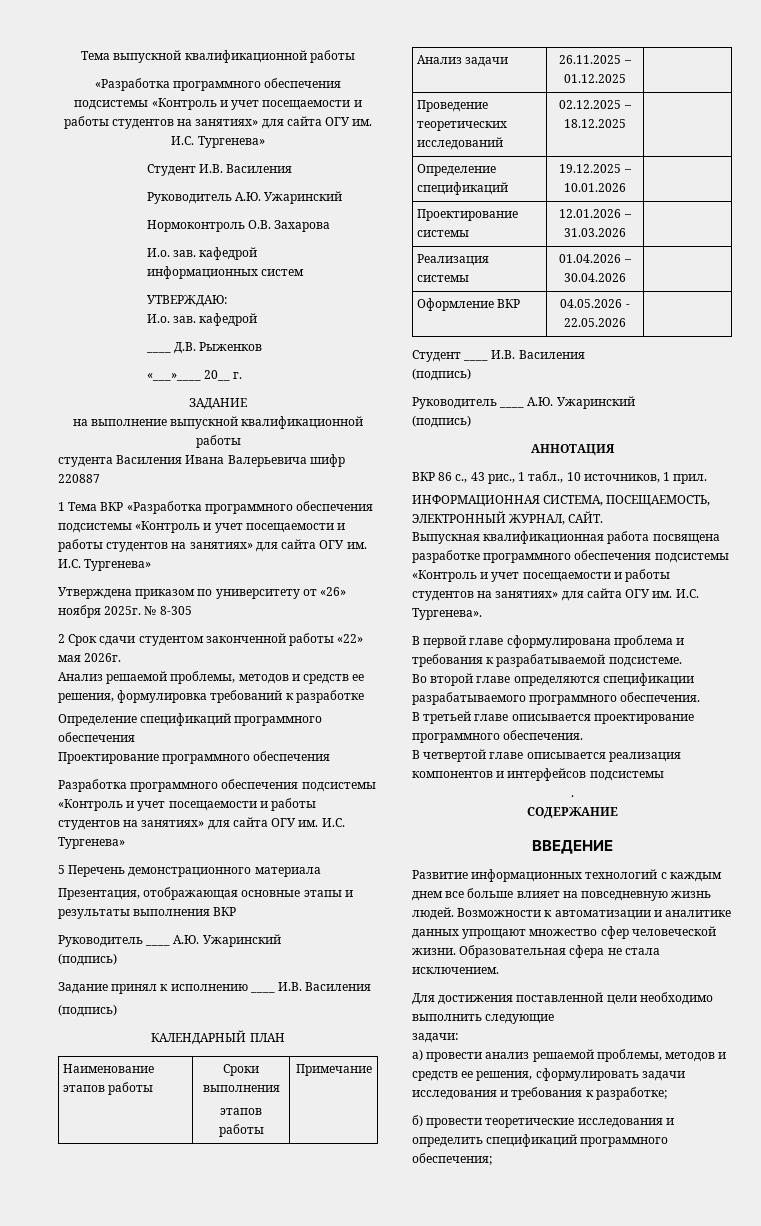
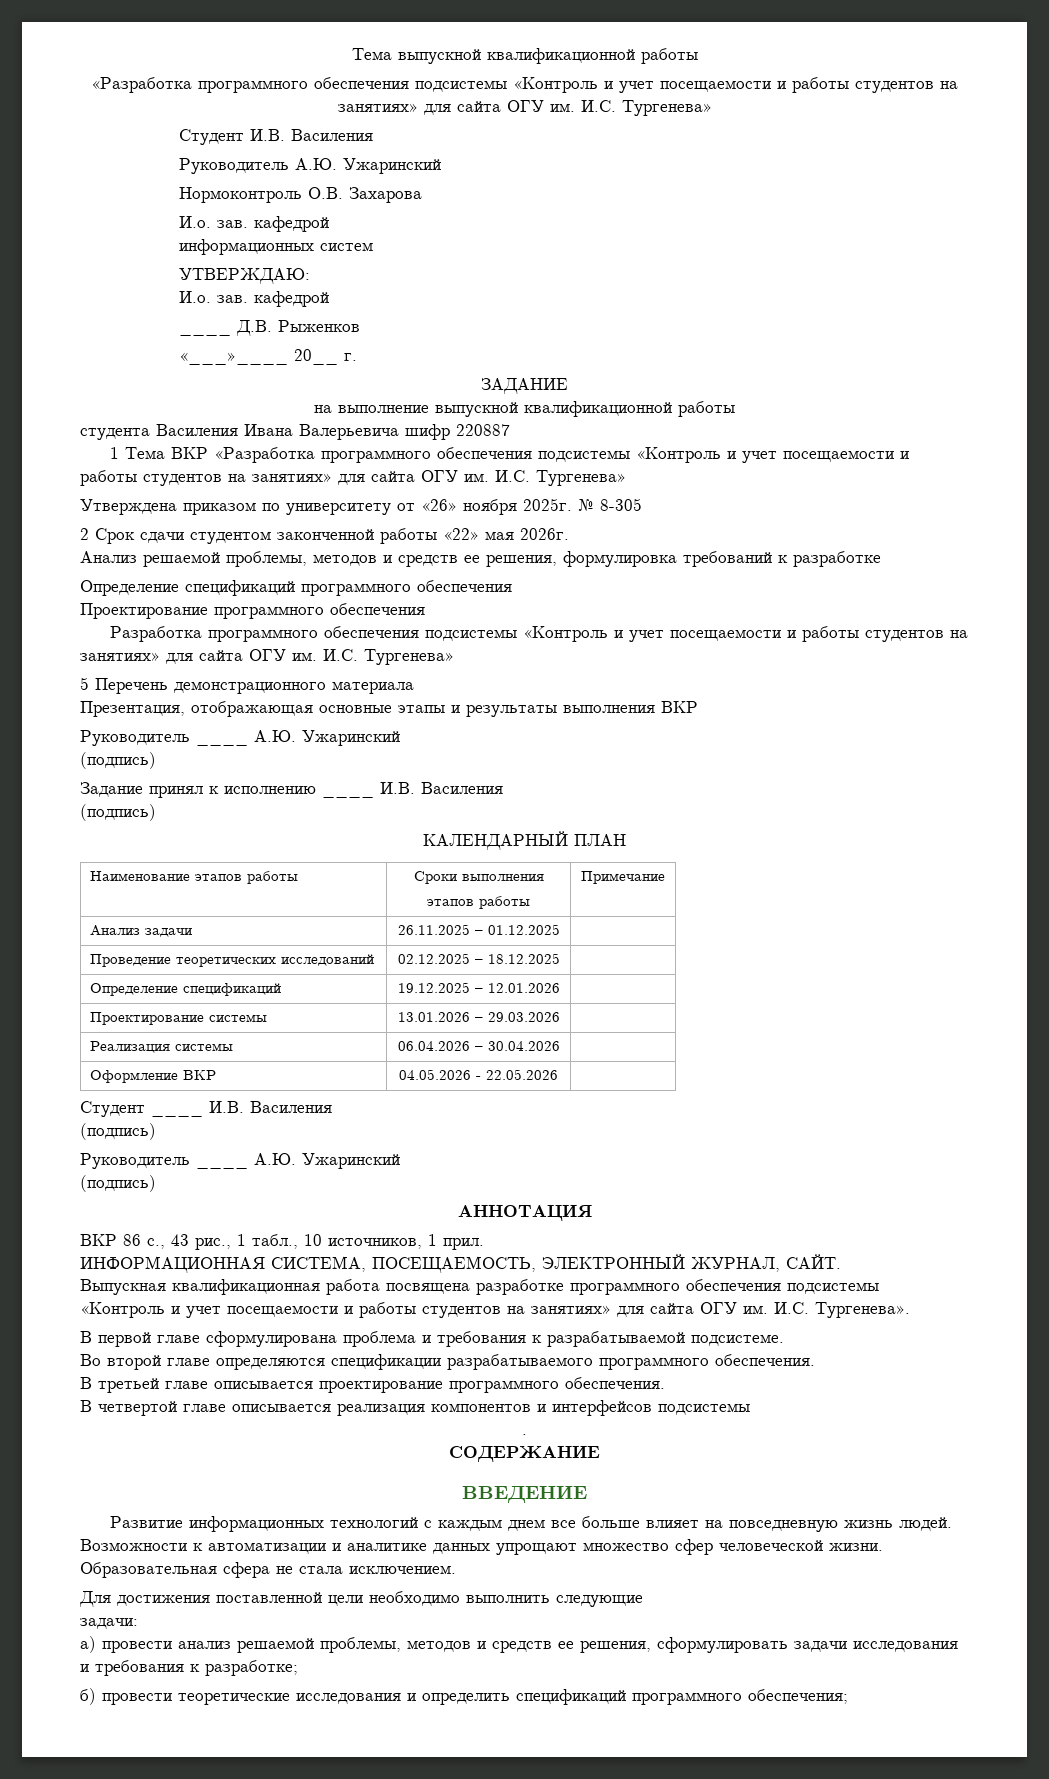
[564,183,626,192] 10.01.2026 -> [487,983,560,993] 12.01.2026
[559,209,632,218] [564,228,626,237] 12.01.2026 – 31.03.2026 -> [397,1012,560,1022] 13.01.2026 – 29.03.2026
[559,254,622,263] 01.04.2026 -> [397,1041,470,1051] 06.04.2026

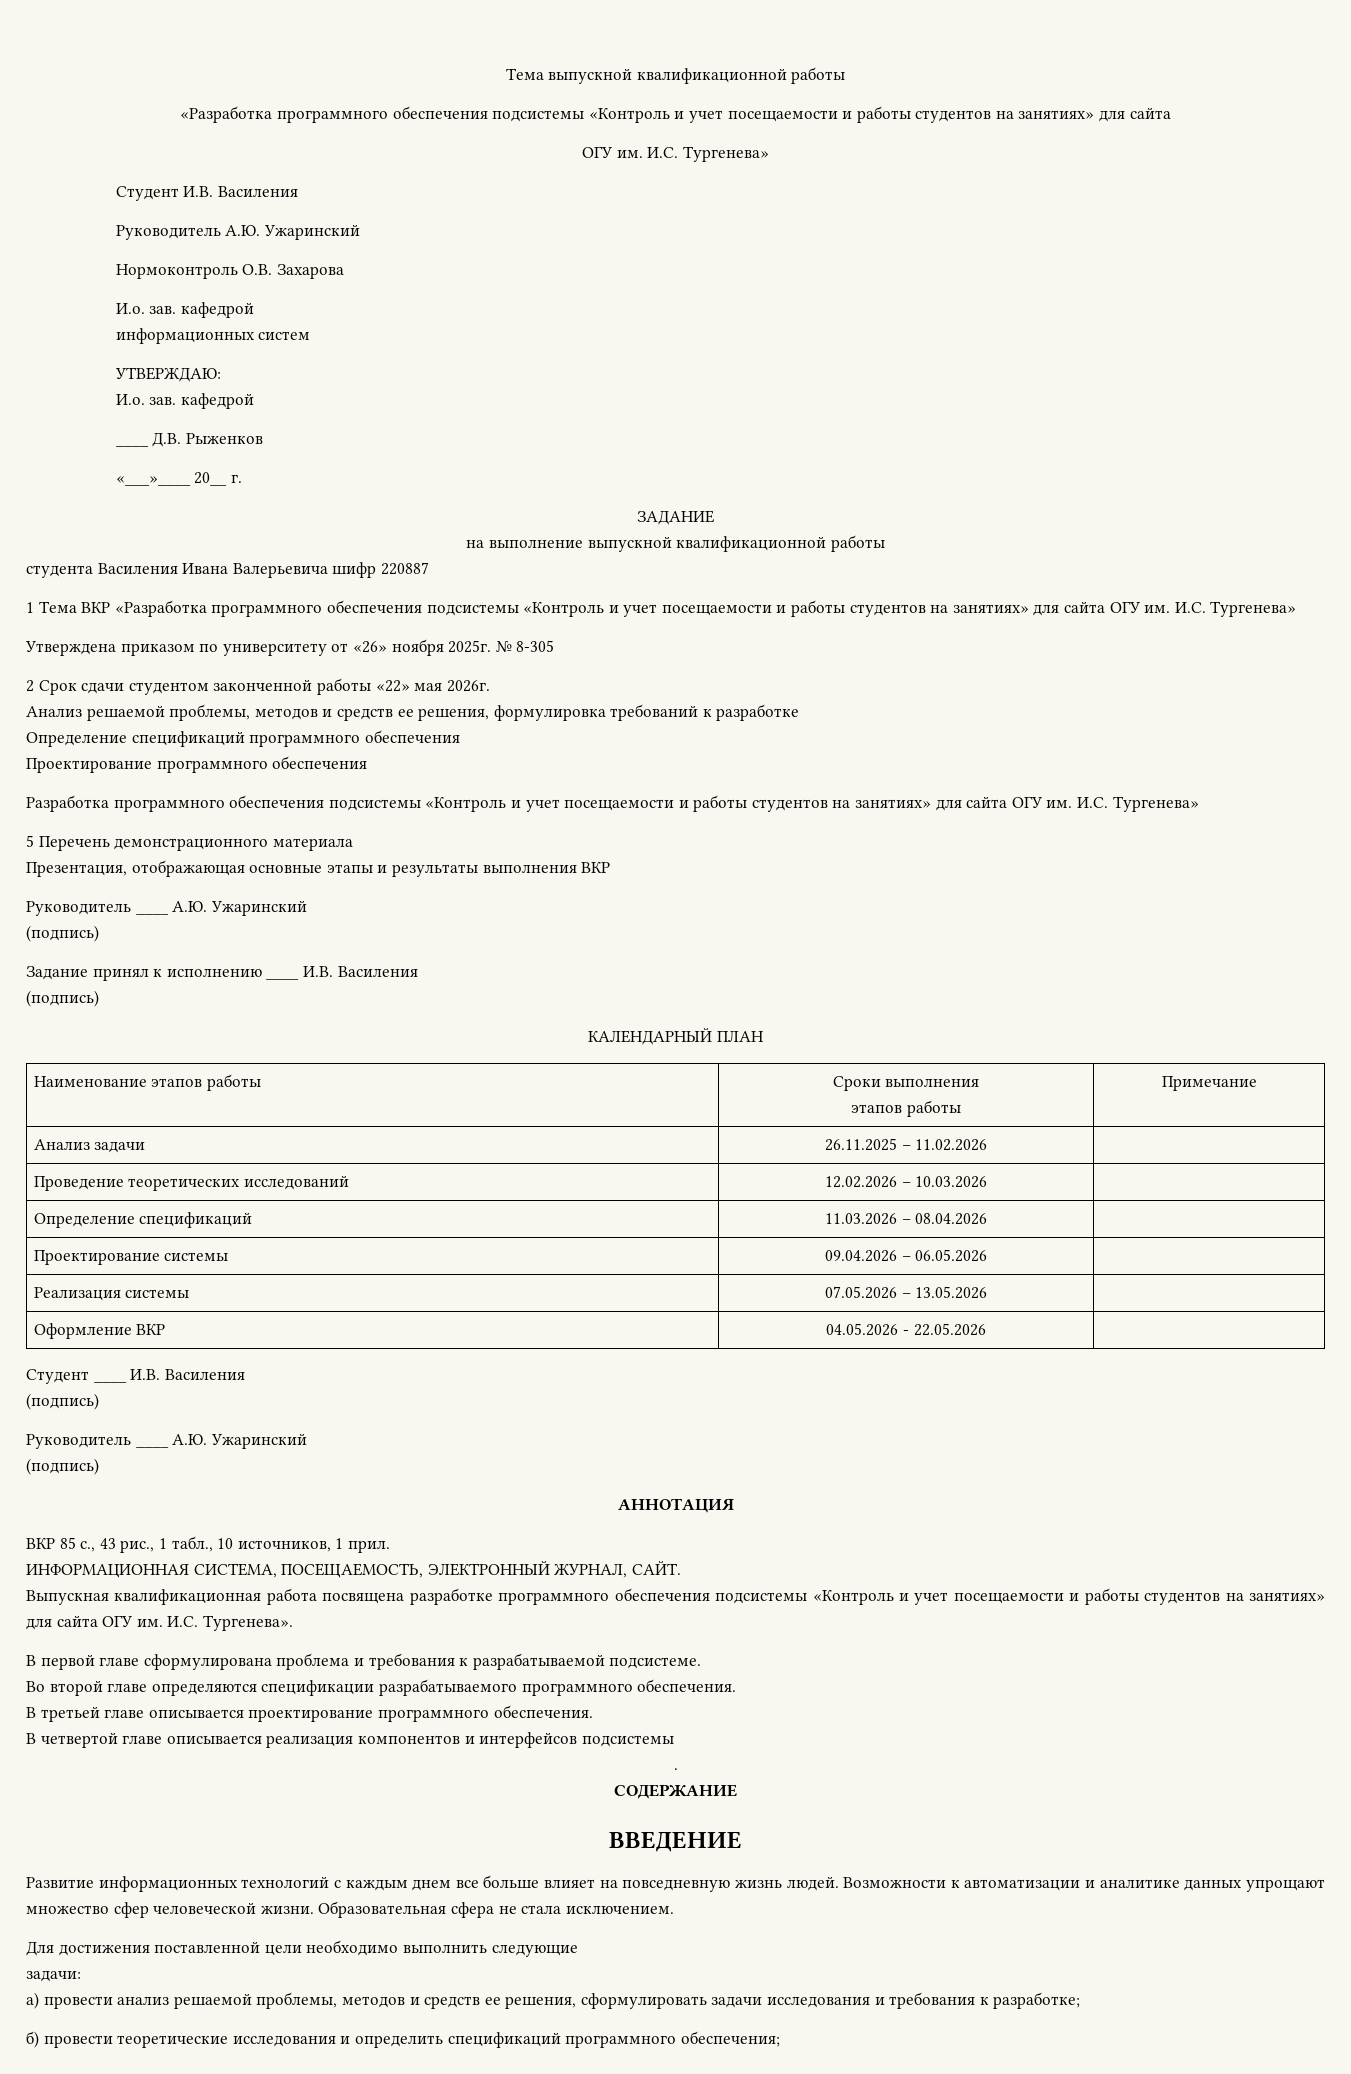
(501, 106) none -> (1171, 113) //
[487,924,560,935] 01.12.2025 -> [915,1139,988,1151] 11.02.2026
[397,953,560,964] 02.12.2025 – 18.12.2025 -> [824,1176,988,1188] 12.02.2026 – 10.03.2026
[397,982,560,993] 19.12.2025 – 12.01.2026 -> [824,1213,988,1225] 11.03.2026 – 08.04.2026
[397,1012,560,1022] 13.01.2026 – 29.03.2026 -> [824,1249,988,1262] 09.04.2026 – 06.05.2026
[397,1041,560,1051] 06.04.2026 – 30.04.2026 -> [824,1286,988,1299] 07.05.2026 – 13.05.2026
[123,1234,141,1246] 86 -> [59,1537,76,1549] 85

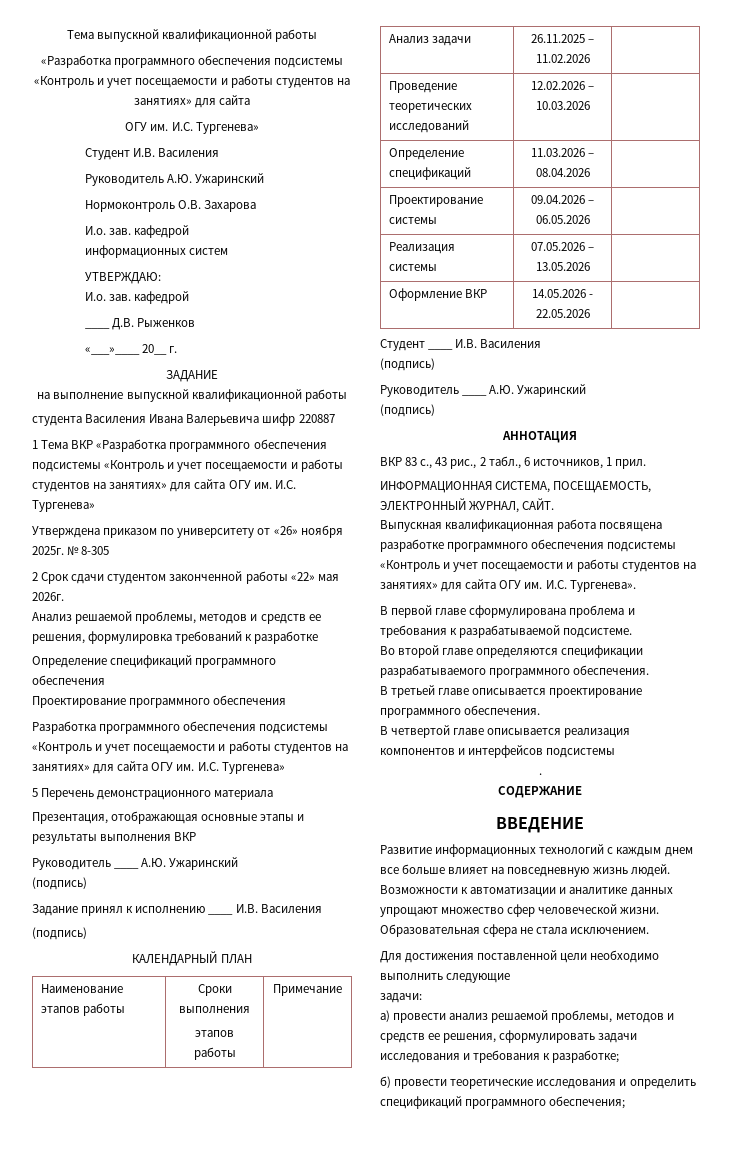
[826,1323,899,1336] 04.05.2026 -> [531,289,586,298] 14.05.2026
[59,1537,76,1549] 85 -> [405,457,418,466] 83
[158,1536,234,1552] 1 табл., 10 -> [479,456,530,469] 2 табл., 6

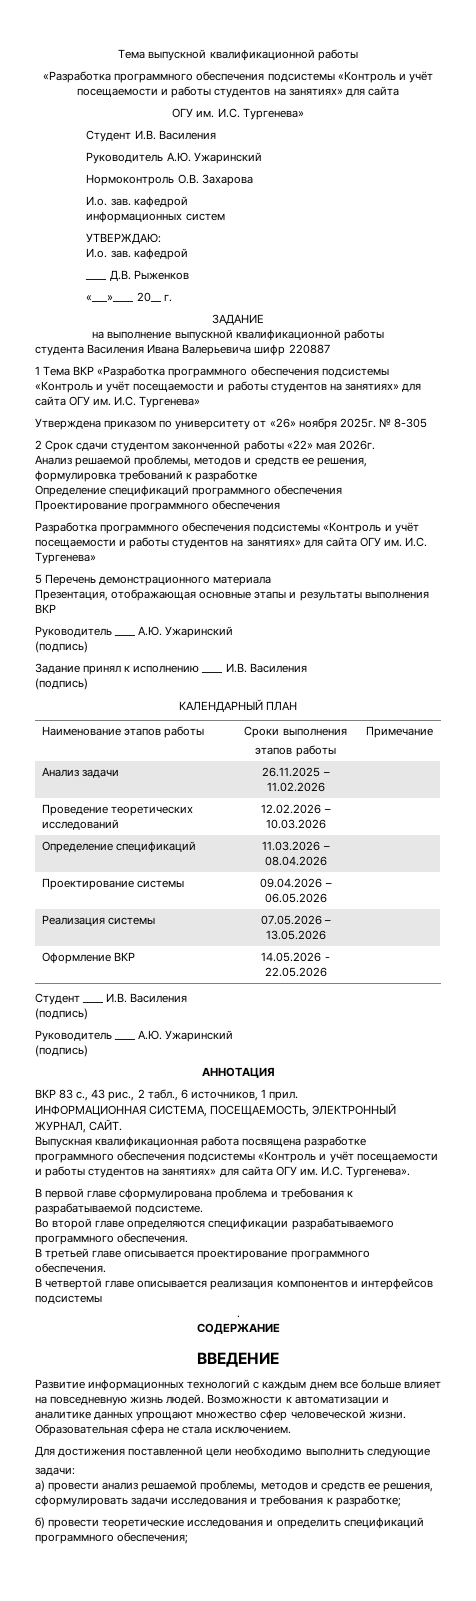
[107,78,133,88] учет -> [408,71,433,83] учёт
[177,462,203,472] учет -> [106,381,131,393] учёт
[105,744,131,754] учет -> [394,522,419,534] учёт
[453,562,479,572] учет -> [329,1151,354,1163] учёт

